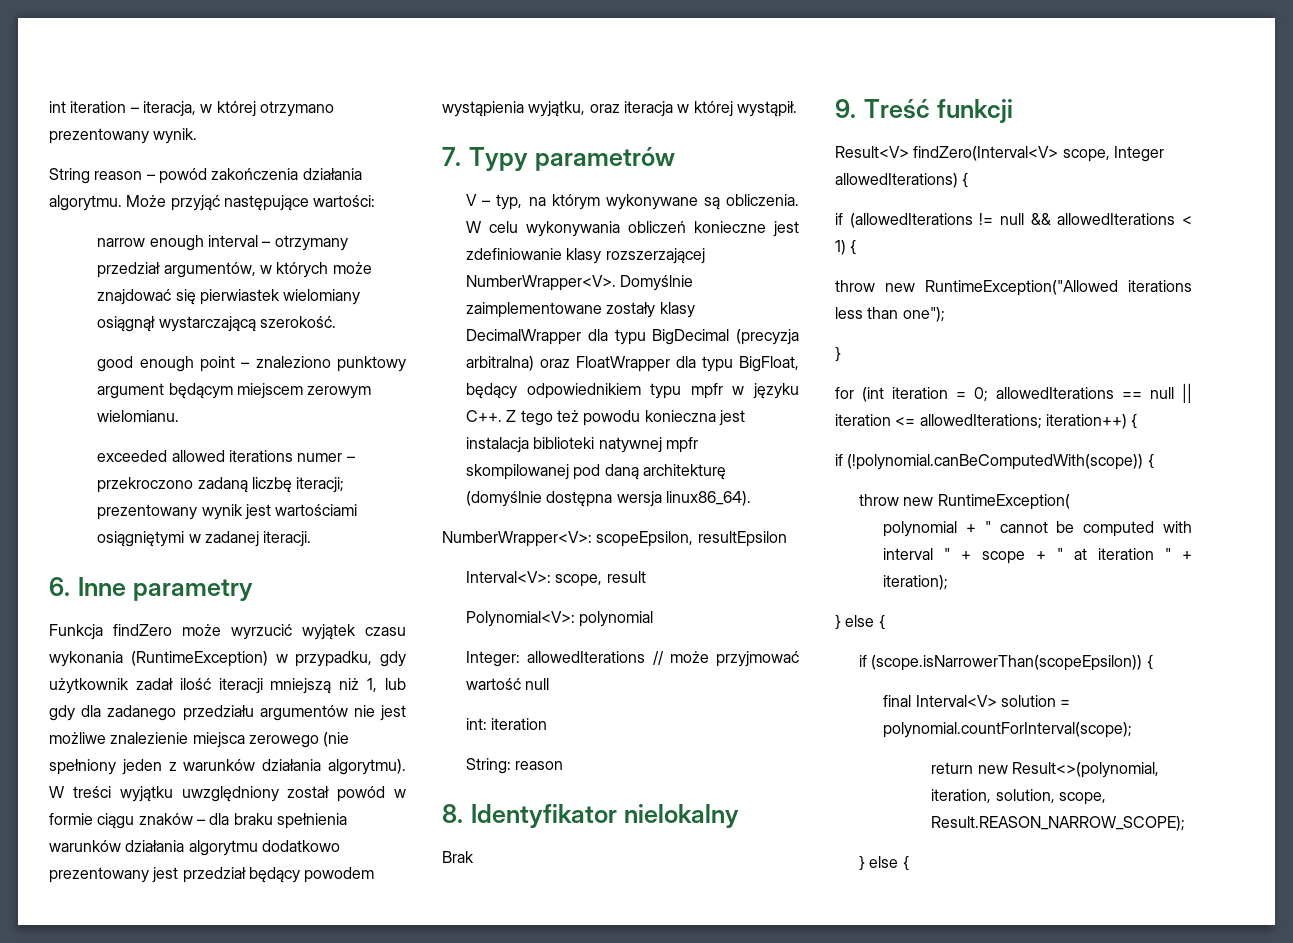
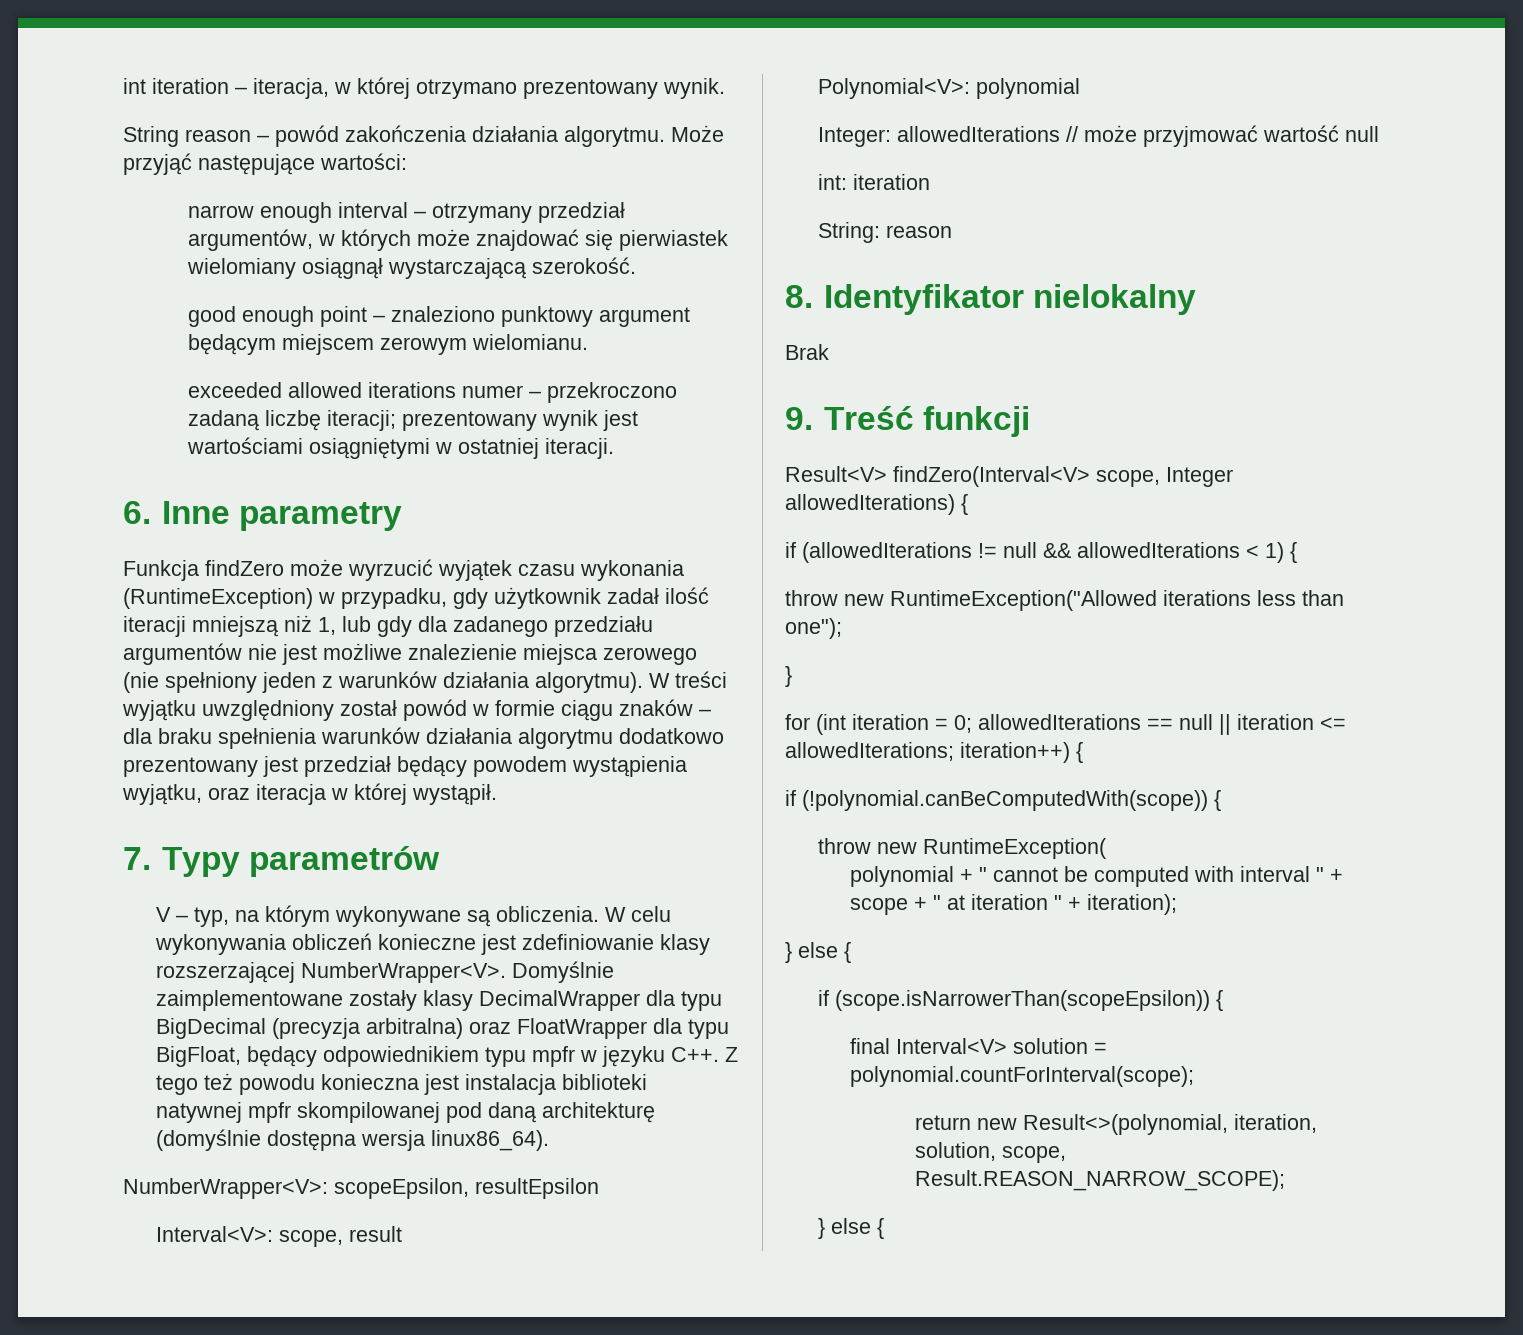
[204,531,259,547] zadanej -> [458,438,540,459] ostatniej

